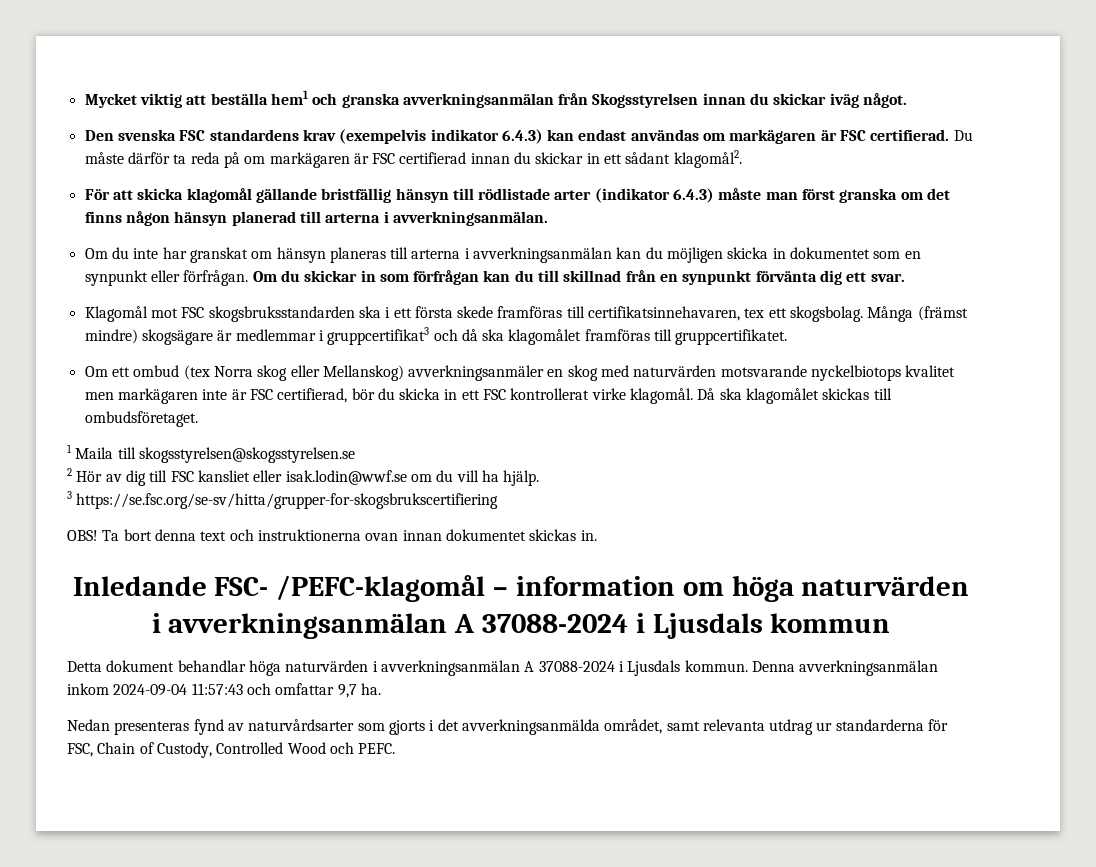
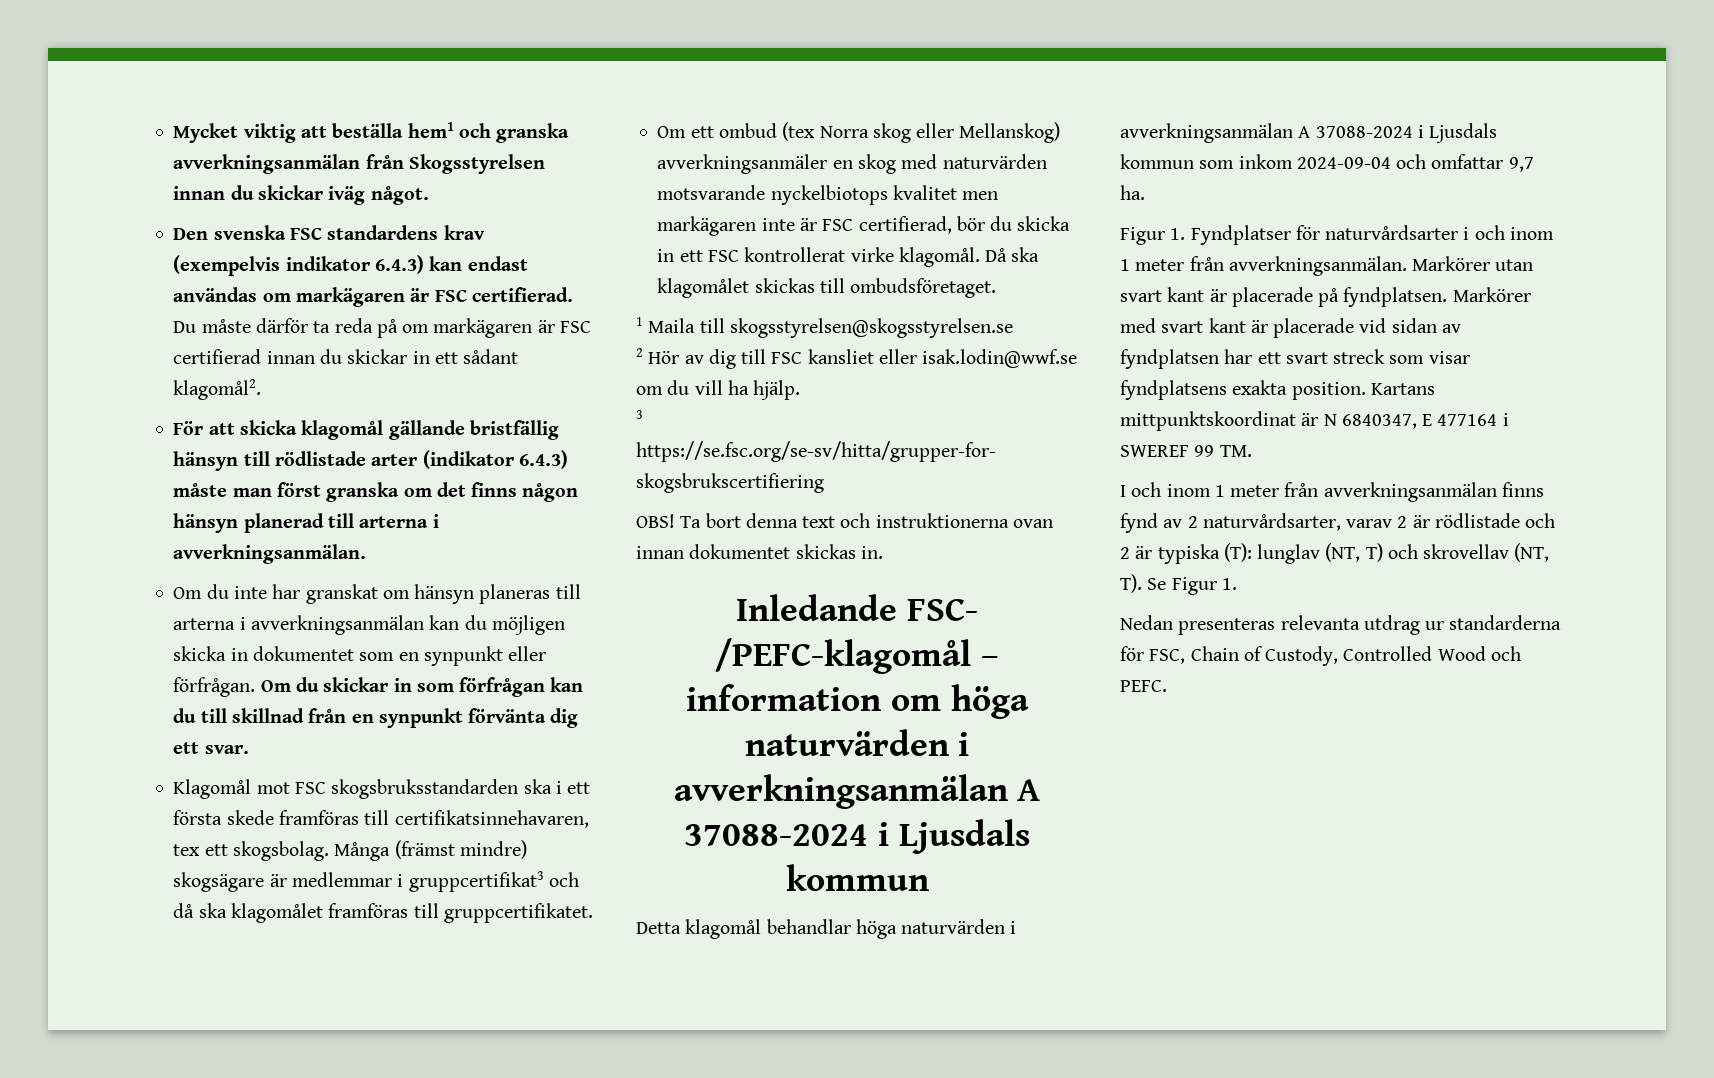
[106,660,175,672] dokument -> [685,919,762,939] klagomål
[684,660,939,676] kommun. Denna avverkningsanmälan -> [1120,154,1235,169] kommun som
[191,683,243,695] 11:57:43 -> (1391, 163) none
[67,719,700,735] Nedan presenteras fynd av naturvårdsarter som gjorts i det avverkningsanmälda området, samt -> [1120,225,1554,245] [1120,256,1534,276] [1120,287,1531,307] [1120,318,1461,338] [1120,349,1470,369] [1120,380,1435,400] [1120,411,1509,431] [1120,445,1252,457] [1120,482,1544,502] [1120,513,1556,533] [1120,543,1550,564] [1120,574,1237,595] [1120,615,1276,635] Figur 1. Fyndplatser för naturvårdsarter i och inom 1 meter från avverkningsanmälan. Markörer utan svart kant är placerade på fyndplatsen. Markörer med svart kant är placerade vid sidan av fyndplatsen har ett svart streck som visar fyndplatsens exakta position. Kartans mittpunktskoordinat är N 6840347, E 477164 i SWEREF 99 TM. // I och inom 1 meter från avverkningsanmälan finns fynd av 2 naturvårdsarter, varav 2 är rödlistade och 2 är typiska (T): lunglav (NT, T) och skrovellav (NT, T). Se Figur 1. // Nedan presenteras

